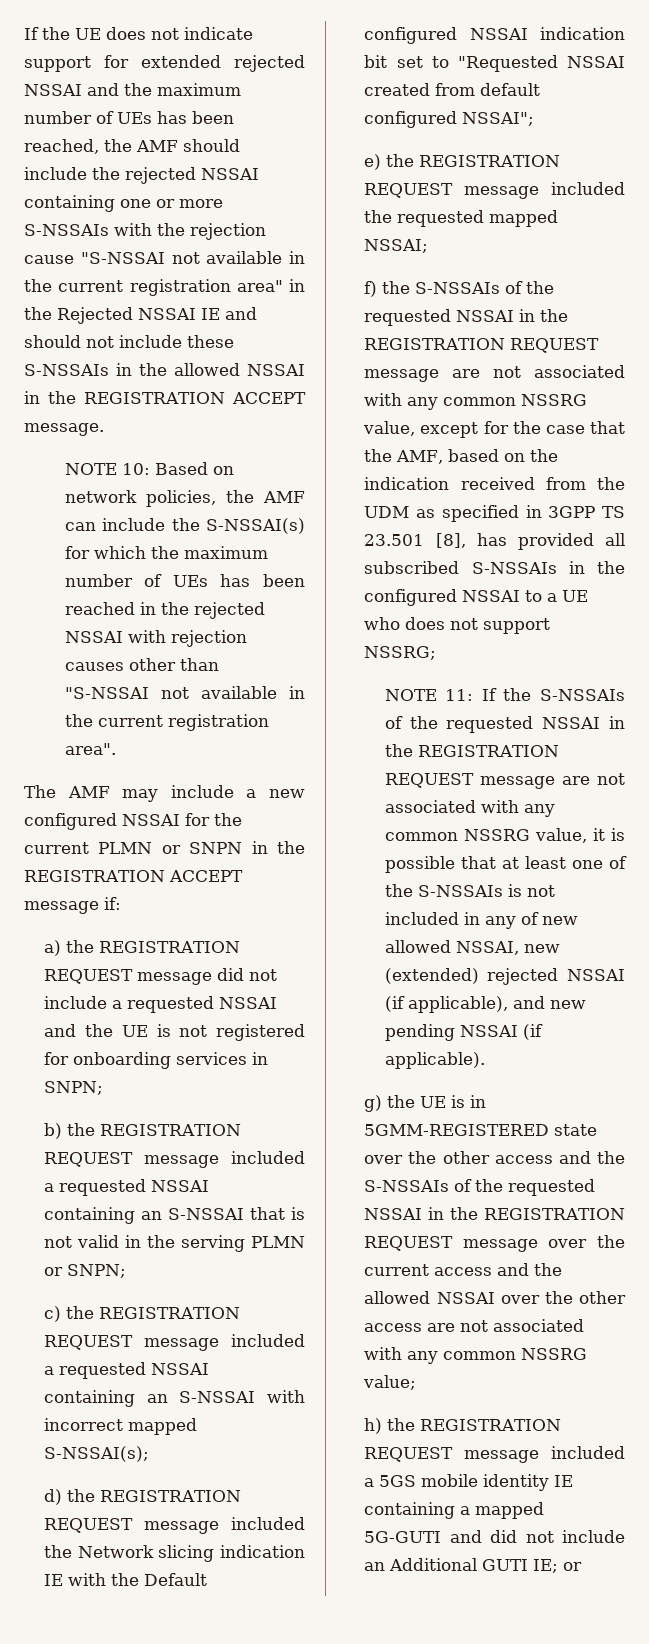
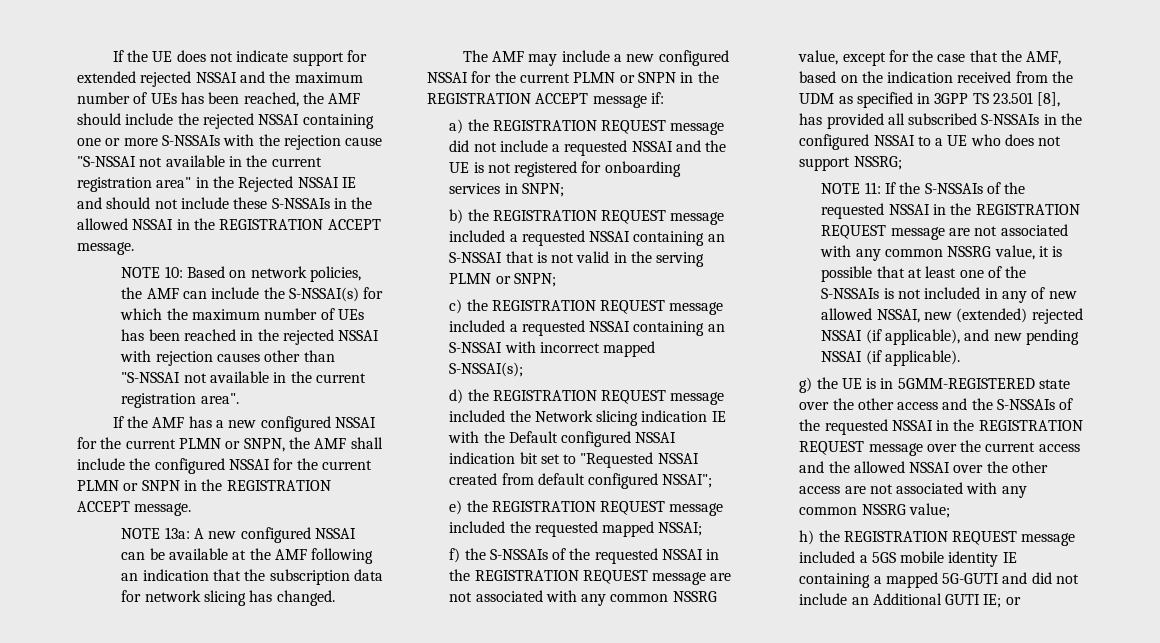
(116, 749) none -> [112,416,377,432] [77,437,383,452] [77,458,372,474] [77,479,331,491] [77,501,192,516] [121,527,356,543] [121,548,374,564] [121,569,383,585] [121,590,335,606] // If the AMF has a new configured NSSAI for the current PLMN or SNPN, the AMF shall include the configured NSSAI for the current PLMN or SNPN in the REGISTRATION ACCEPT message. // NOTE 13a: A new configured NSSAI can be available at the AMF following an indication that the subscription data for network slicing has changed.

